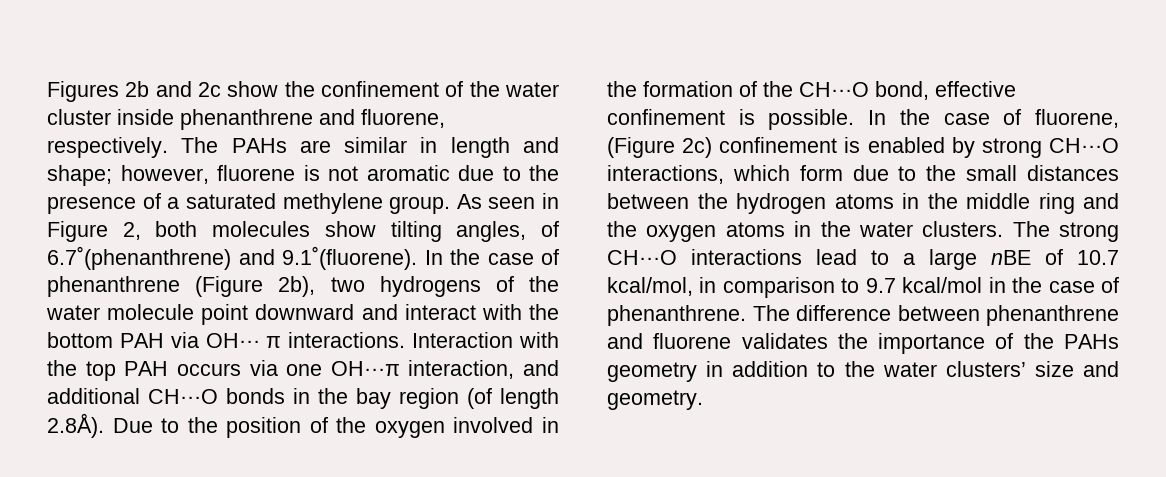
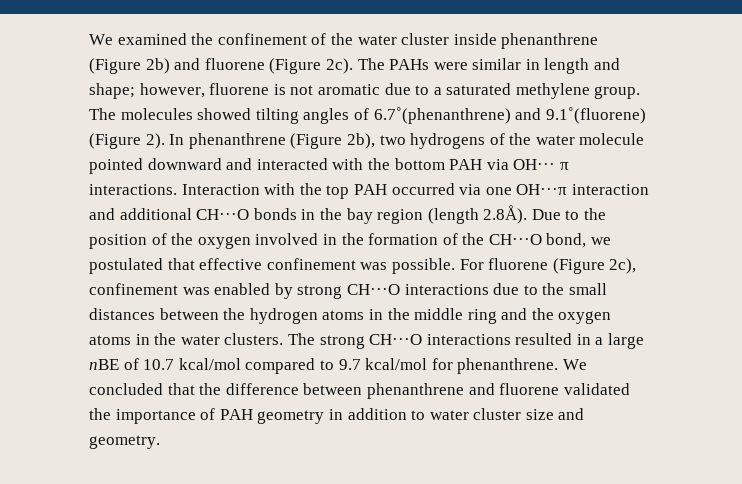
[47,81,279,102] Figures 2b and 2c show -> [89,33,187,45] We examined
[319,109,445,128] [47,137,168,158] and fluorene, respectively. -> [89,58,353,74] (Figure 2b) and fluorene (Figure 2c).
[299,140,331,153] are -> [433,62,468,70] were
[529,165,559,181] [47,193,161,214] the presence of -> (430, 90) none
[456,193,559,209] [47,221,559,242] [47,246,559,270] As seen in Figure 2, both molecules show tilting angles, of 6.7˚(phenanthrene) and 9.1˚(fluorene). In the case of -> [89,107,646,124] [89,133,185,149] The molecules showed tilting angles of 6.7˚(phenanthrene) and 9.1˚(fluorene) (Figure 2). In
[201,304,249,325] point -> [89,158,143,174] pointed
[404,304,476,320] interact -> [256,158,328,170] interacted
[176,363,241,376] occurs -> [391,183,455,195] occurred
[408,360,515,379] interaction, -> [571,184,649,195] interaction
[467,388,559,409] (of length -> [427,208,479,224] (length
[935,81,1016,97] [607,109,1119,130] [607,137,861,158] effective confinement is possible. In the case of fluorene, (Figure 2c) confinement is -> [591,237,612,245] [89,258,637,274] [89,283,210,295] we postulated that effective confinement was possible. For fluorene (Figure 2c), confinement was
[607,165,843,184] interactions, which form -> [404,284,489,295] interactions
[816,249,889,265] lead to -> [515,333,591,345] resulted in
[607,277,1119,298] [607,305,790,326] kcal/mol, in comparison to 9.7 kcal/mol in the case of phenanthrene. The -> [178,358,587,374] [89,383,222,395] kcal/mol compared to 9.7 kcal/mol for phenanthrene. We concluded that the
[741,333,828,349] validates -> [563,383,630,395] validated
[1023,333,1119,349] the PAHs -> [219,409,253,420] PAH
[844,361,1026,377] the water clusters’ -> [429,408,522,420] water cluster

